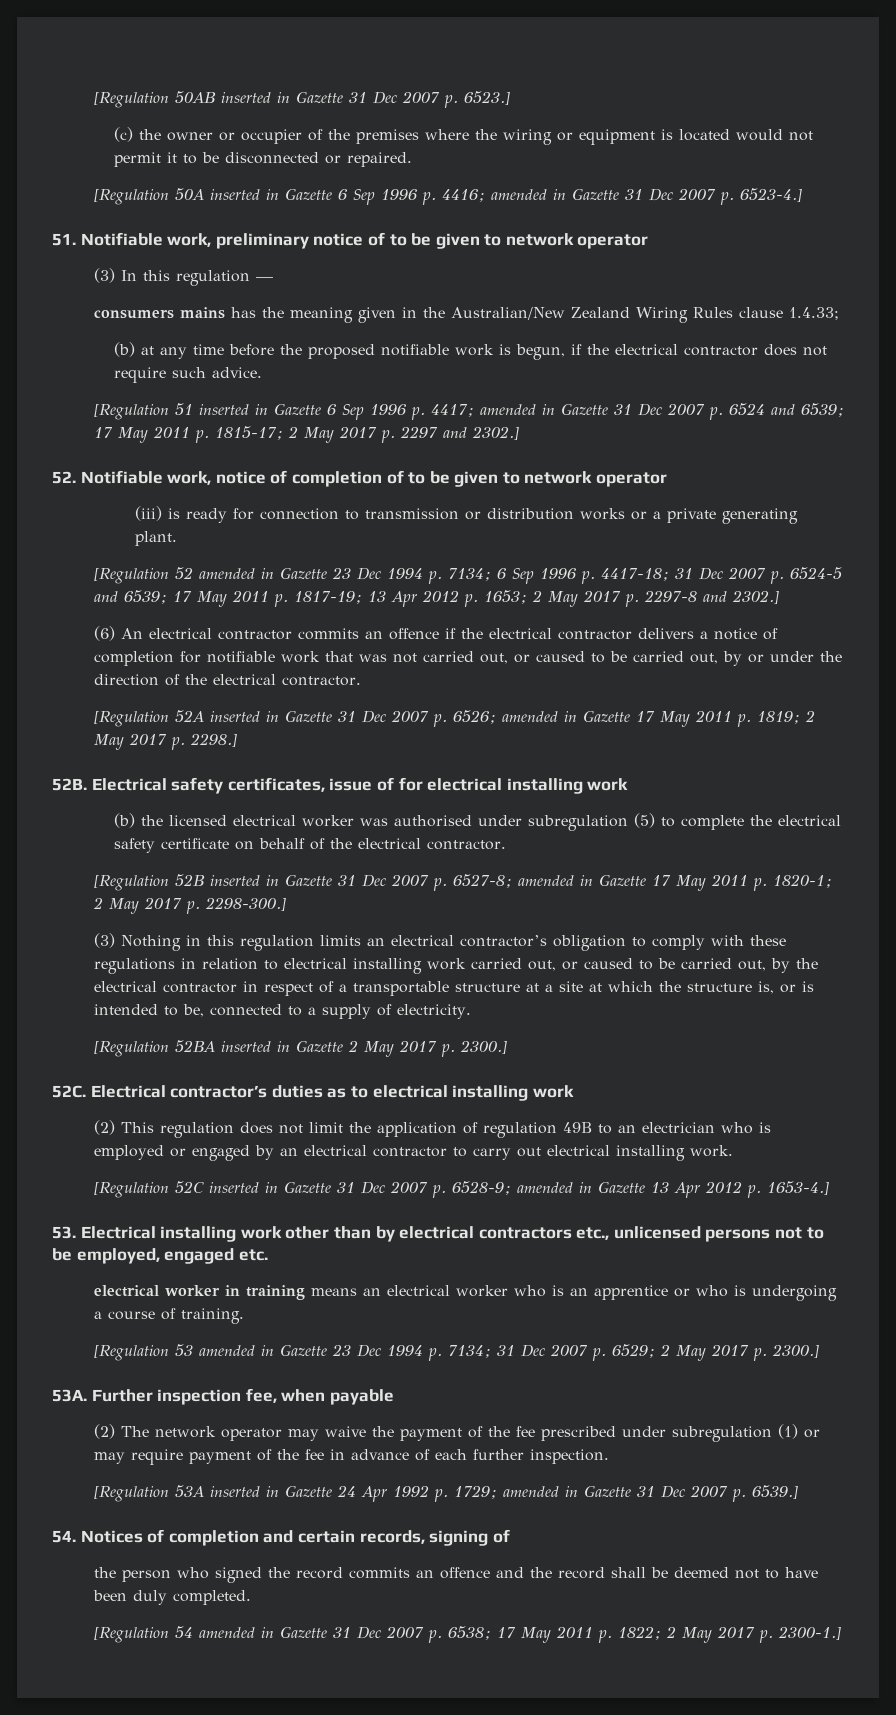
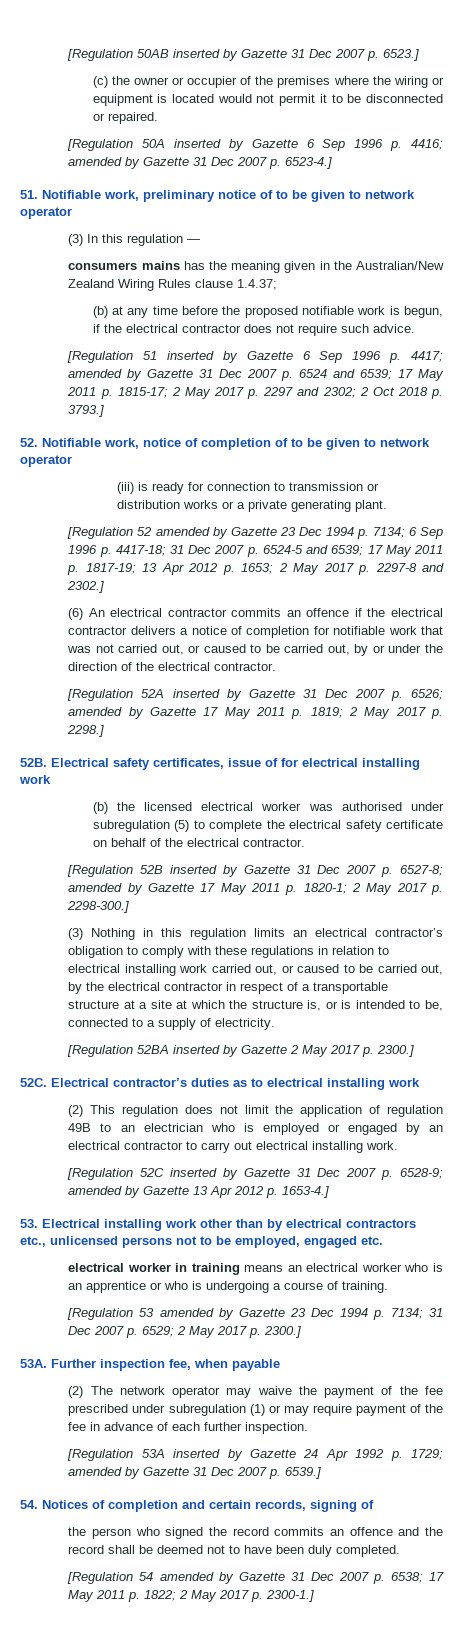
[276,92,290,103] in -> [223,49,239,61] by
[265,189,279,200] in -> [228,139,244,151] by
[552,189,566,200] in -> [125,157,141,169] by
[788,307,839,320] 1.4.33; -> [237,279,278,290] 1.4.37;
[254,404,268,415] in -> [222,351,238,363] by
[541,404,555,415] in -> [127,369,143,381] by
[471,426,519,440] 2302.] -> [322,387,444,399] [68,405,105,417] 2302; 2 Oct 2018 p. 3793.]
[260,568,274,579] in -> [212,527,228,539] by
[265,711,279,722] in -> [226,689,242,701] by
[563,711,577,722] in -> [128,707,144,719] by
[265,875,279,886] in -> [222,865,238,877] by
[579,875,593,886] in -> [127,883,143,895] by
[276,1041,290,1052] in -> [223,1045,239,1057] by
[264,1182,278,1193] in -> [222,1168,238,1180] by
[578,1182,592,1193] in -> [125,1186,141,1198] by
[260,1345,274,1356] in -> [218,1308,234,1320] by
[265,1486,279,1497] in -> [227,1449,243,1461] by
[564,1486,578,1497] in -> [125,1467,141,1479] by
[260,1627,274,1638] in -> [218,1572,234,1584] by

